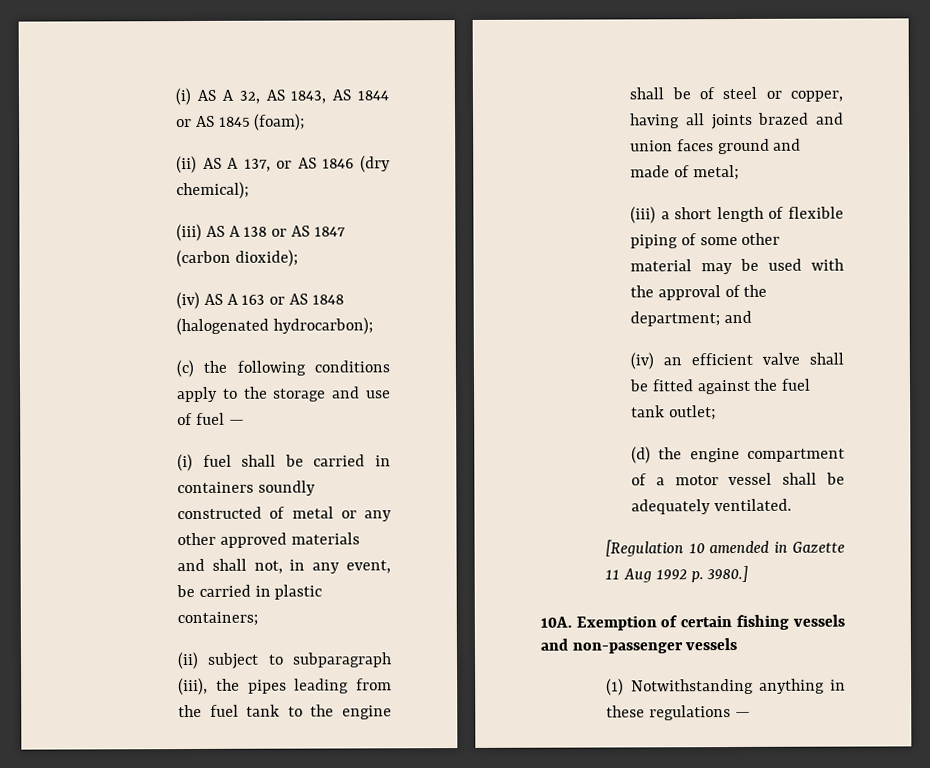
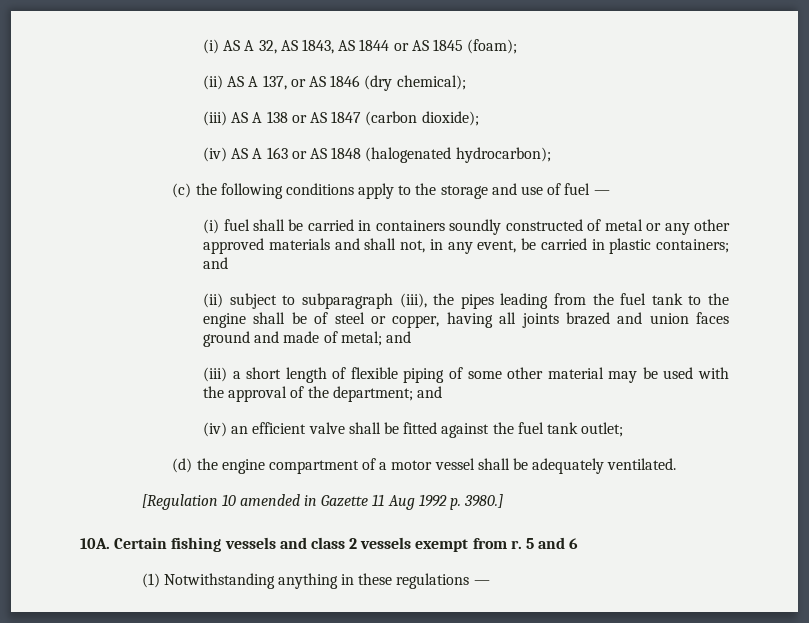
(259, 619) none -> [203,257,229,269] and
(739, 172) none -> [386,331,412,343] and
[575,615,733,631] Exemption of certain -> [114,537,168,549] Certain
[571,638,738,654] non-passenger vessels -> [310,537,579,552] class 2 vessels exempt from r. 5 and 6

